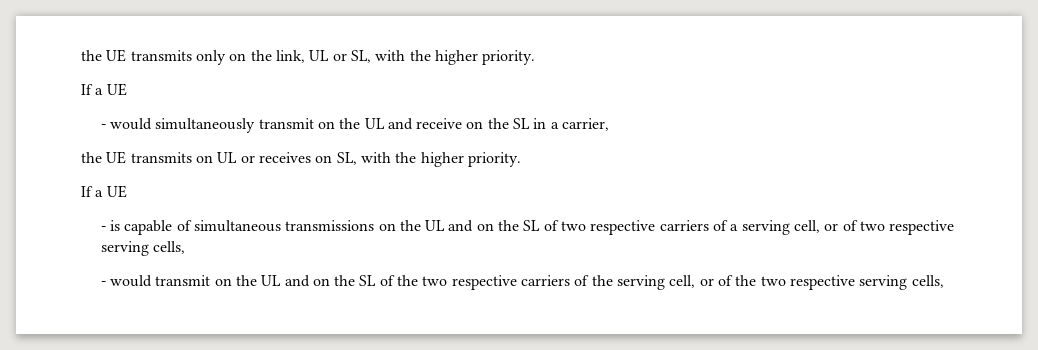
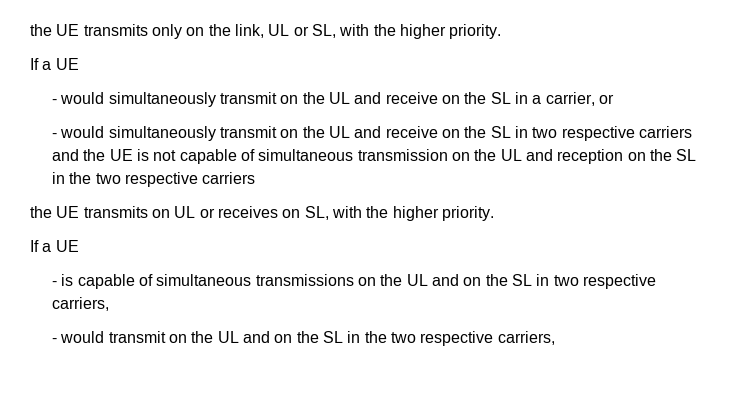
(610, 124) none -> [598,94,614,104] [52,126,692,141] [52,149,697,164] [52,172,256,187] or // - would simultaneously transmit on the UL and receive on the SL in two respective carriers and the UE is not capable of simultaneous transmission on the UL and reception on the SL in the two respective carriers
[543,220,955,235] [100,241,185,256] of two respective carriers of a serving cell, or of two respective serving cells, -> [536,274,656,289] [52,297,110,311] in two respective carriers,
[379,275,944,290] of the two respective carriers of the serving cell, or of the two respective serving cells, -> [347,331,555,346] in the two respective carriers,

